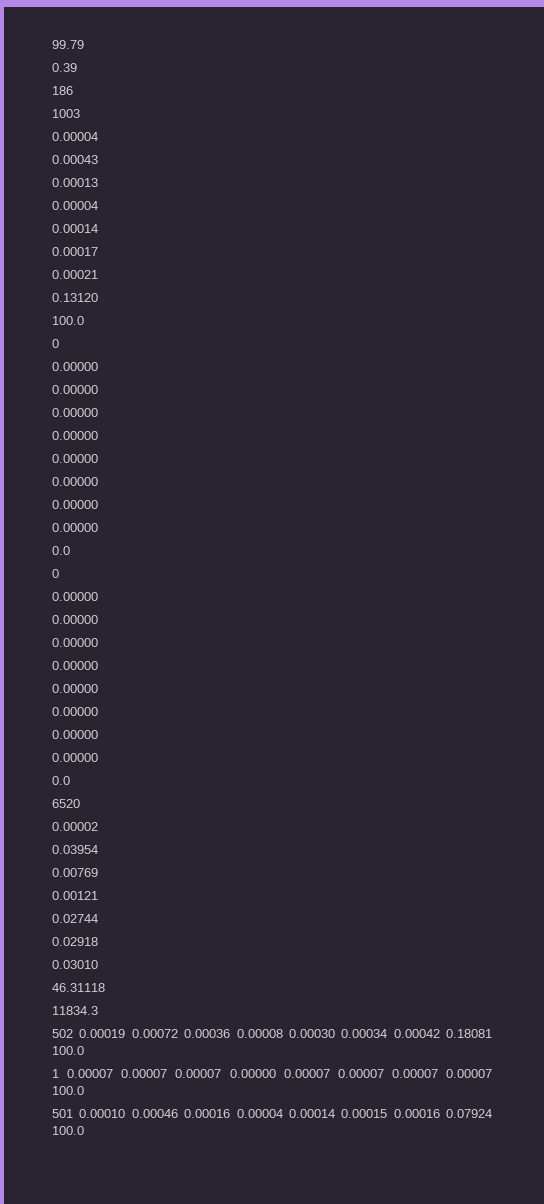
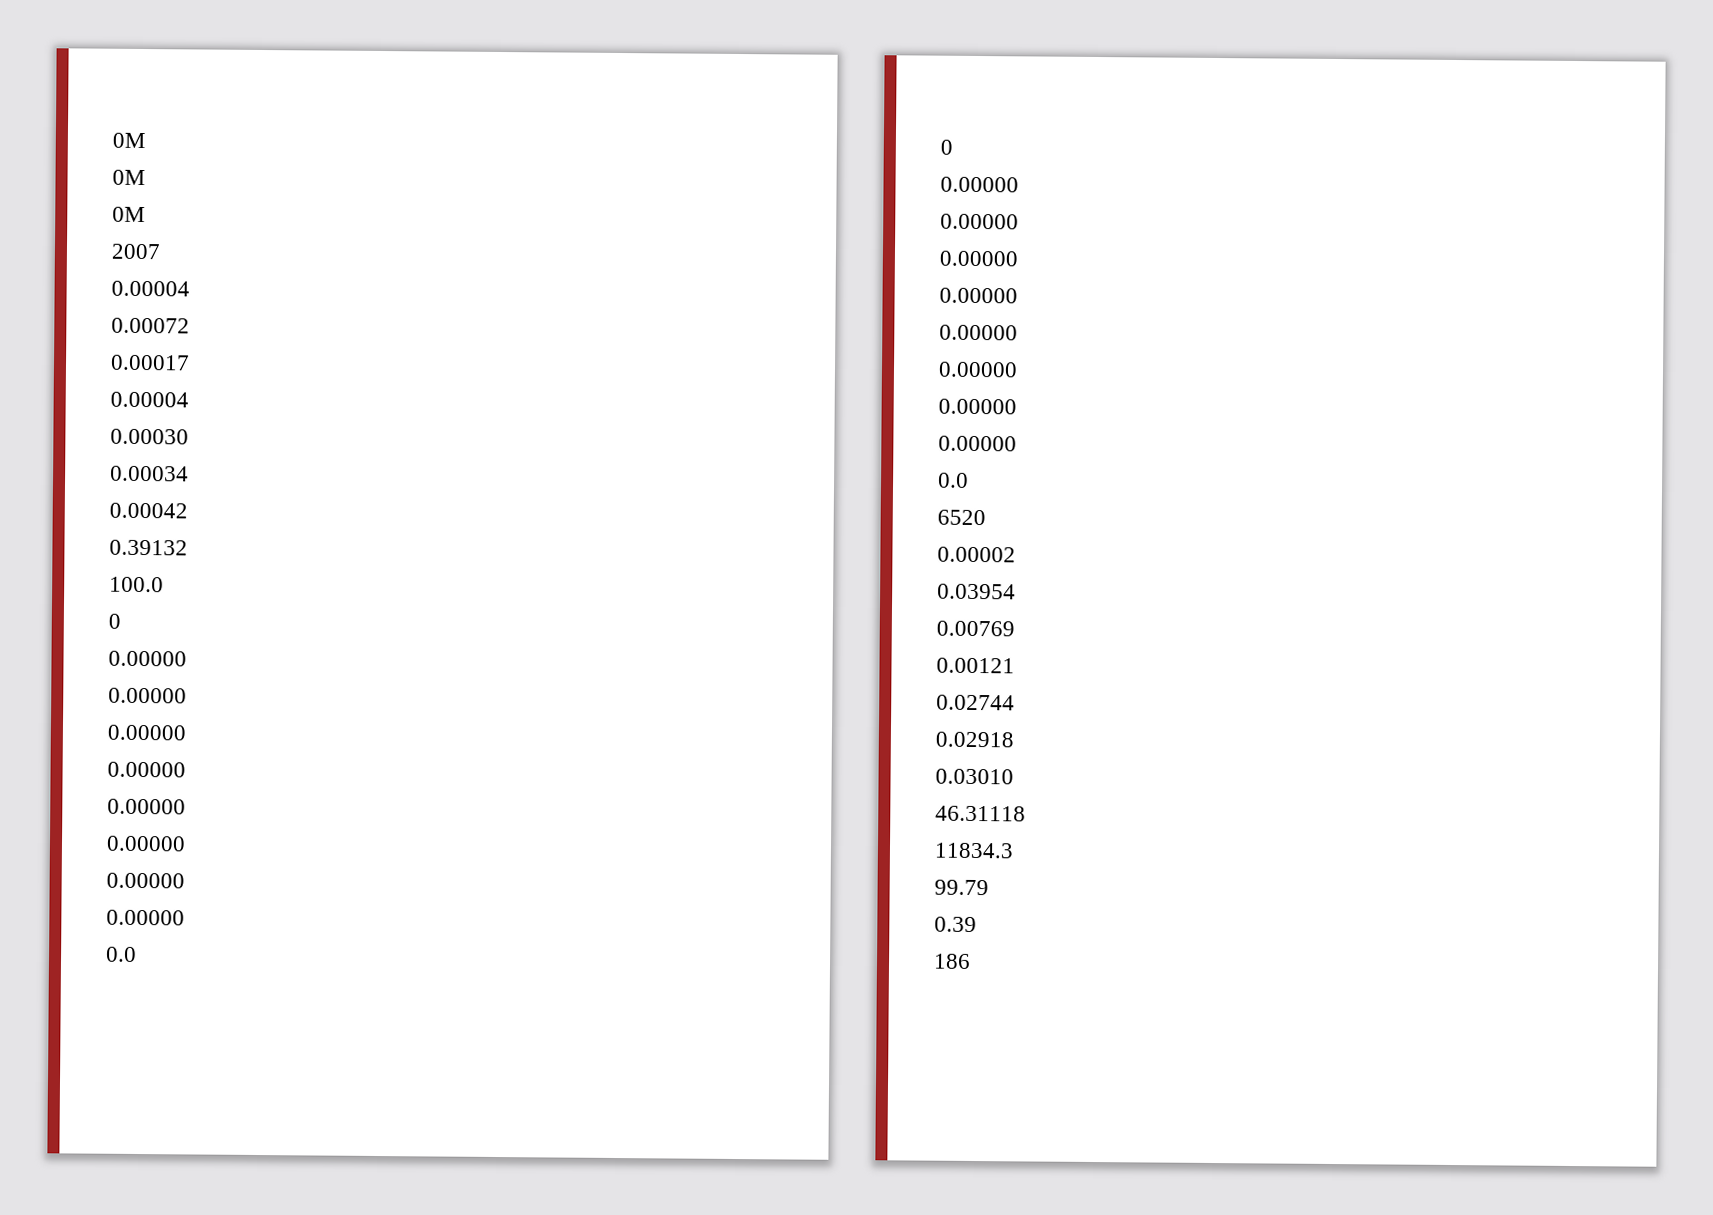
[52,40,84,49] [52,63,77,72] [52,86,73,95] [52,109,80,118] [52,132,98,141] [52,155,98,164] [52,178,98,187] [52,201,98,210] [52,224,98,233] [52,247,98,256] [52,270,98,279] [52,293,98,302] 99.79 // 0.39 // 186 // 1003 // 0.00004 // 0.00043 // 0.00013 // 0.00004 // 0.00014 // 0.00017 // 0.00021 // 0.13120 -> [112,132,145,149] [112,169,145,186] [112,206,145,223] [111,243,161,260] [111,280,190,297] [111,317,190,334] [110,354,190,371] [110,391,189,408] [110,428,189,445] [110,465,189,482] [109,502,188,519] [109,539,188,556] 0M // 0M // 0M // 2007 // 0.00004 // 0.00072 // 0.00017 // 0.00004 // 0.00030 // 0.00034 // 0.00042 // 0.39132
[52,1029,492,1038] [52,1046,84,1055] [52,1069,492,1078] [52,1086,84,1095] [52,1109,492,1118] [52,1126,84,1135] 502 0.00019 0.00072 0.00036 0.00008 0.00030 0.00034 0.00042 0.18081 100.0 // 1 0.00007 0.00007 0.00007 0.00000 0.00007 0.00007 0.00007 0.00007 100.0 // 501 0.00010 0.00046 0.00016 0.00004 0.00014 0.00015 0.00016 0.07924 100.0 -> [934,879,989,896] [934,916,977,933] [933,953,971,969] 99.79 // 0.39 // 186

